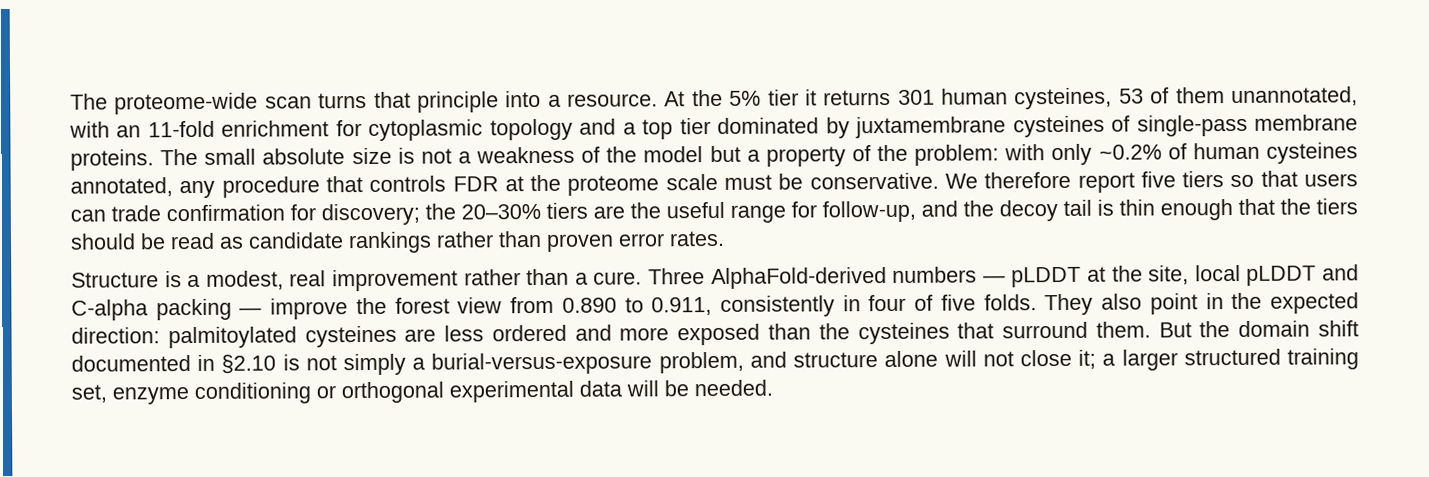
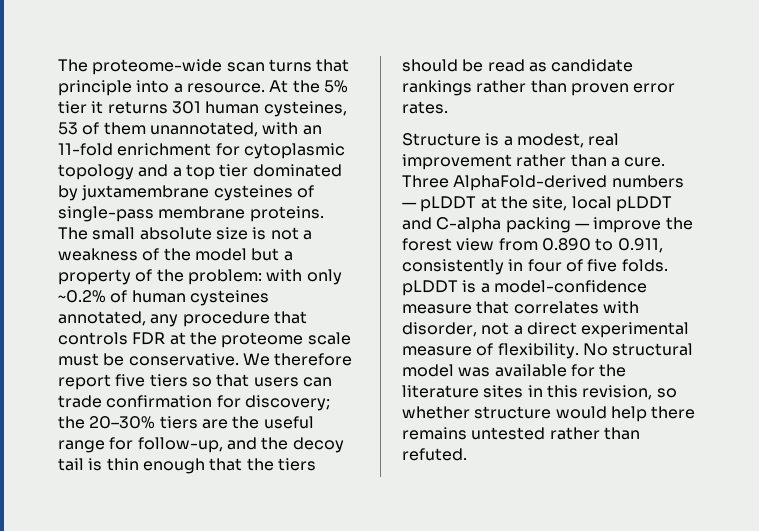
[1044,292,1360,316] [71,320,1360,349] [71,348,1359,376] [71,379,773,405] They also point in the expected direction: palmitoylated cysteines are less ordered and more exposed than the cysteines that surround them. But the domain shift documented in §2.10 is not simply a burial-versus-exposure problem, and structure alone will not close it; a larger structured training set, enzyme conditioning or orthogonal experimental data will be needed. -> [402,280,647,296] [402,301,639,314] [402,322,690,338] [402,343,694,359] [402,364,627,377] [402,385,677,400] [402,406,696,422] [402,427,640,440] [402,448,467,461] pLDDT is a model-confidence measure that correlates with disorder, not a direct experimental measure of flexibility. No structural model was available for the literature sites in this revision, so whether structure would help there remains untested rather than refuted.

